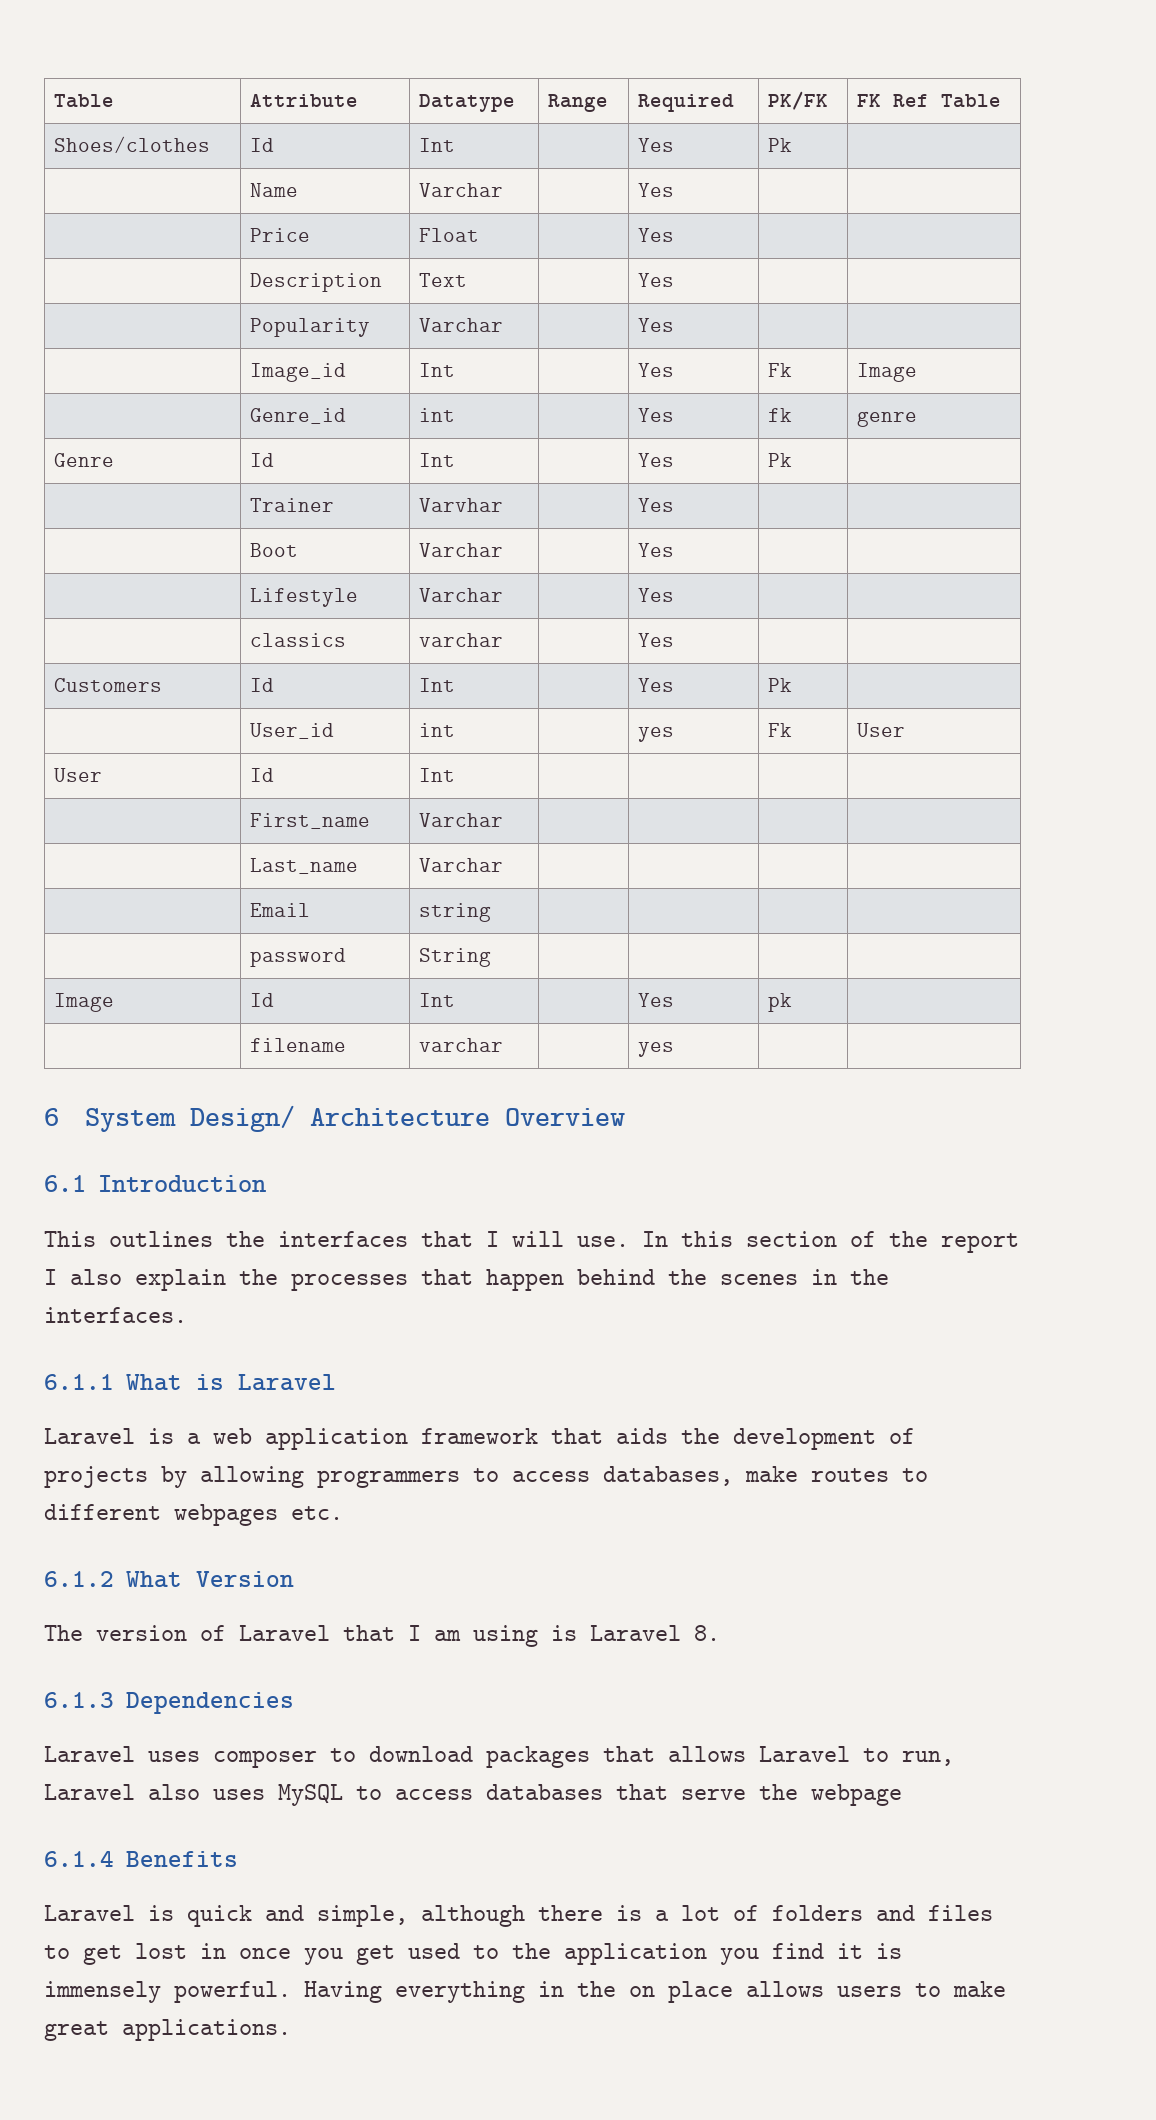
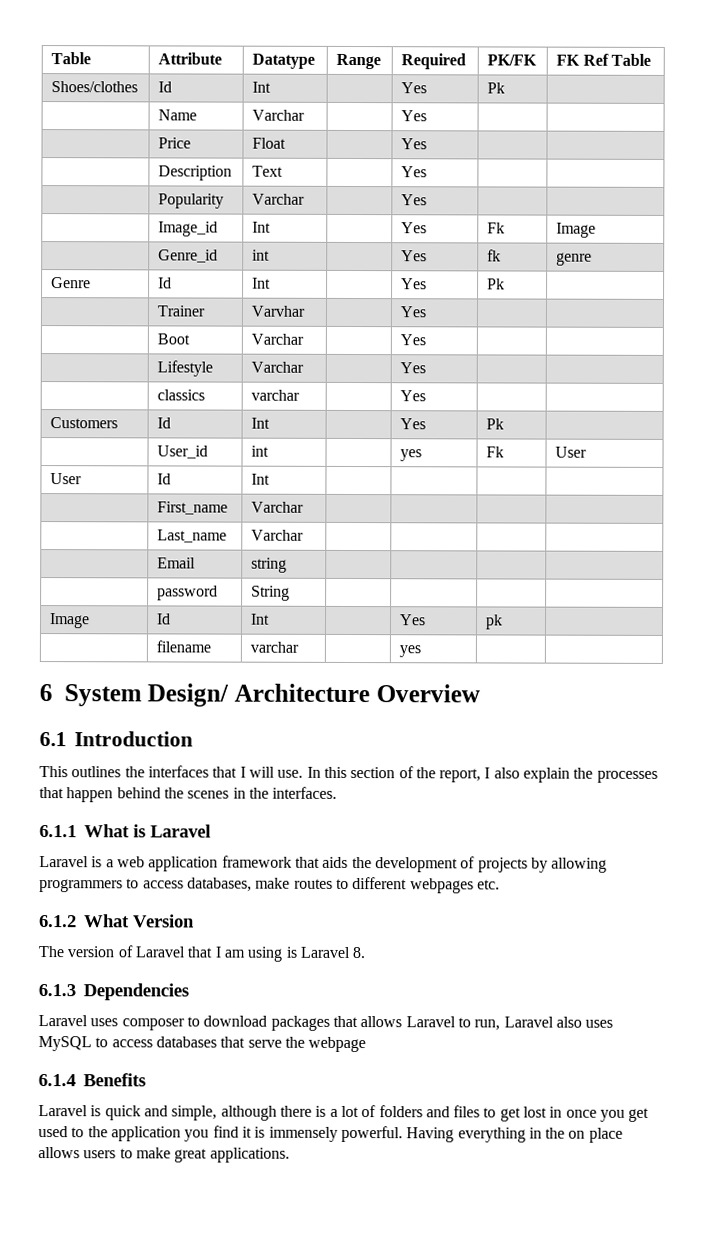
[941,1233,1019,1253] report -> [439,768,482,783] report,

